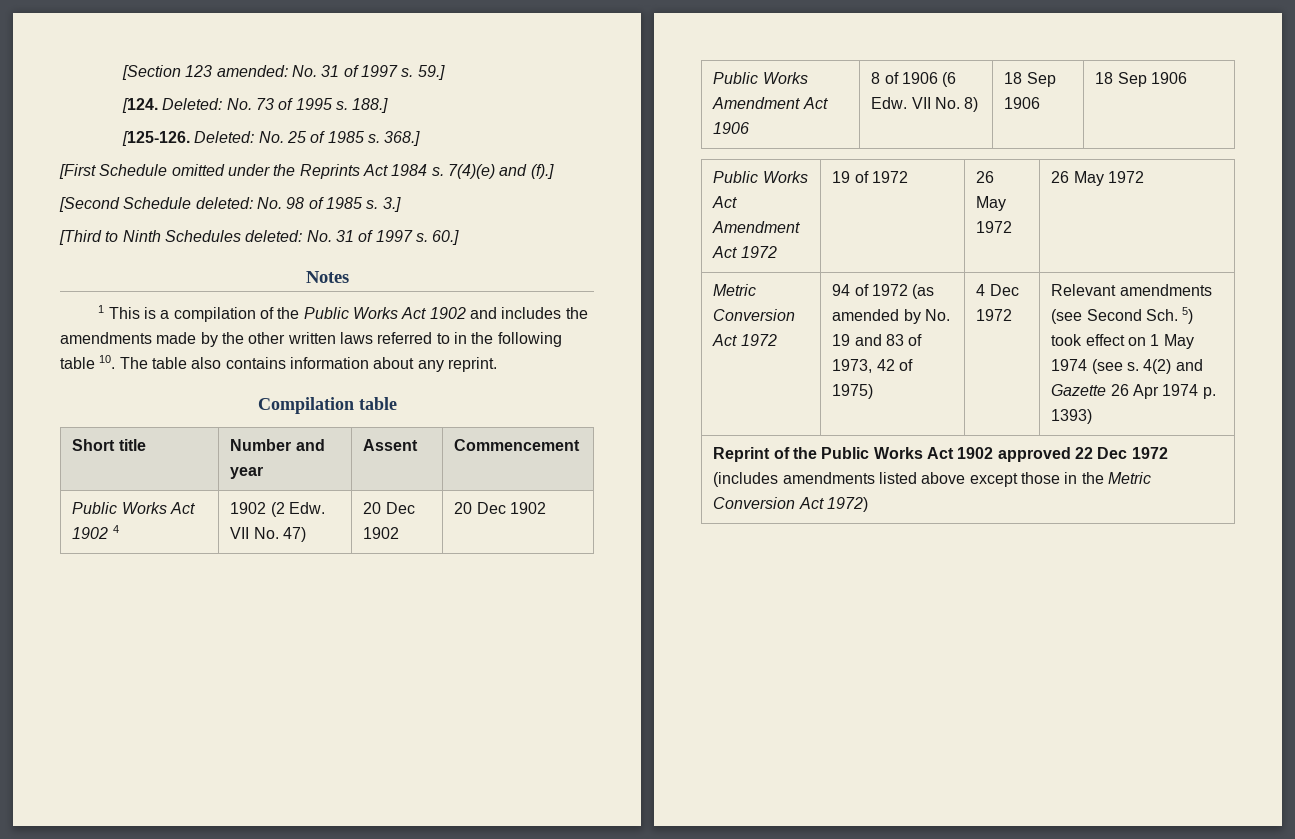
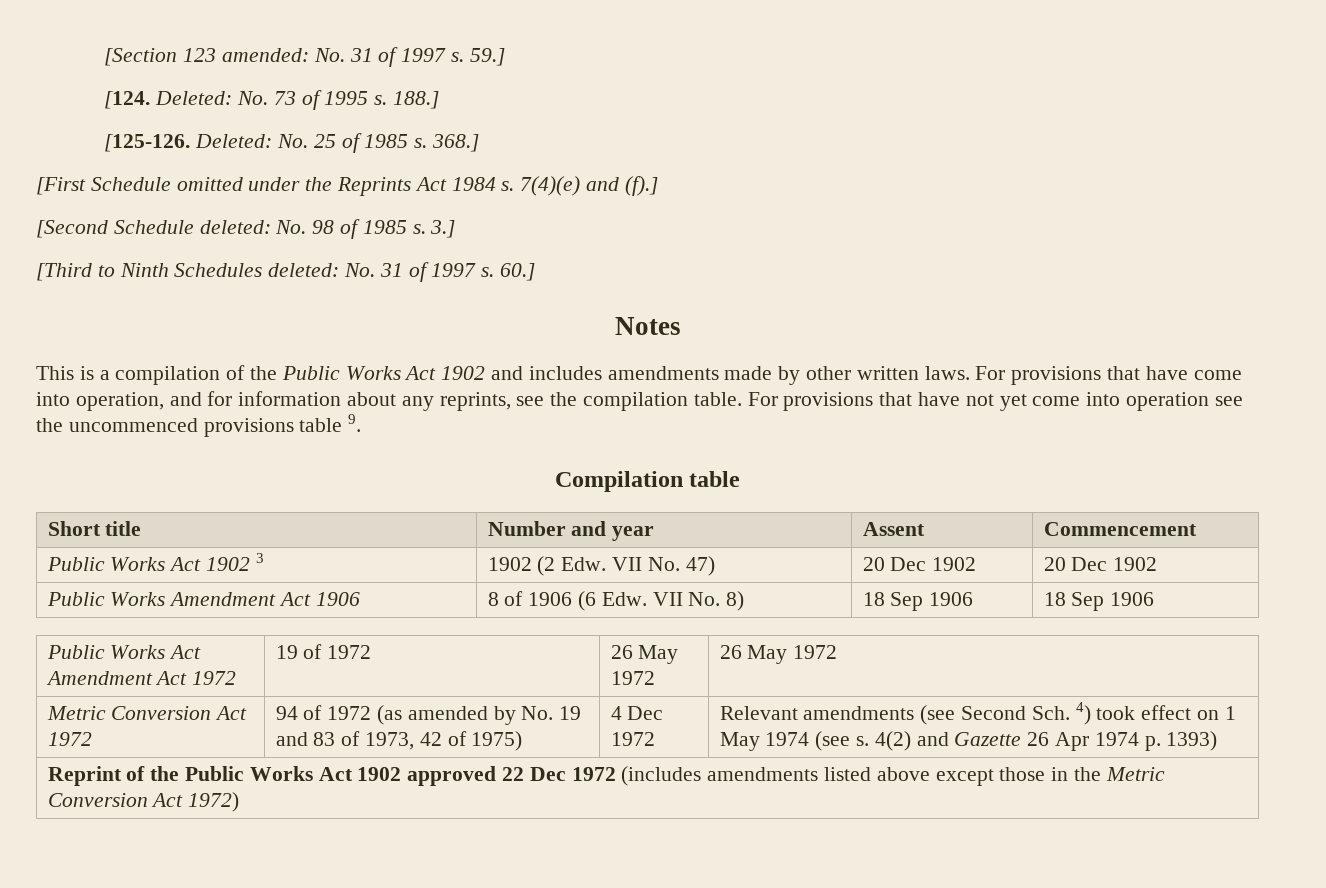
[98,305,105,313] 1 -> (681, 326) none
[565,307,588,319] the -> (602, 373) none
[221,332,244,344] the -> (801, 375) none
[339,332,562,347] [60,355,497,372] laws referred to in the following table 10. The table also contains information about any reprint. -> [924,366,1242,385] [36,391,1243,411] [36,414,362,437] laws. For provisions that have come into operation, and for information about any reprints, see the compilation table. For provisions that have not yet come into operation see the uncommenced provisions table 9.
[112,525,119,533] 4 -> [255,553,264,563] 3
[1182,307,1194,324] 5) -> [1075,702,1091,725] 4)

